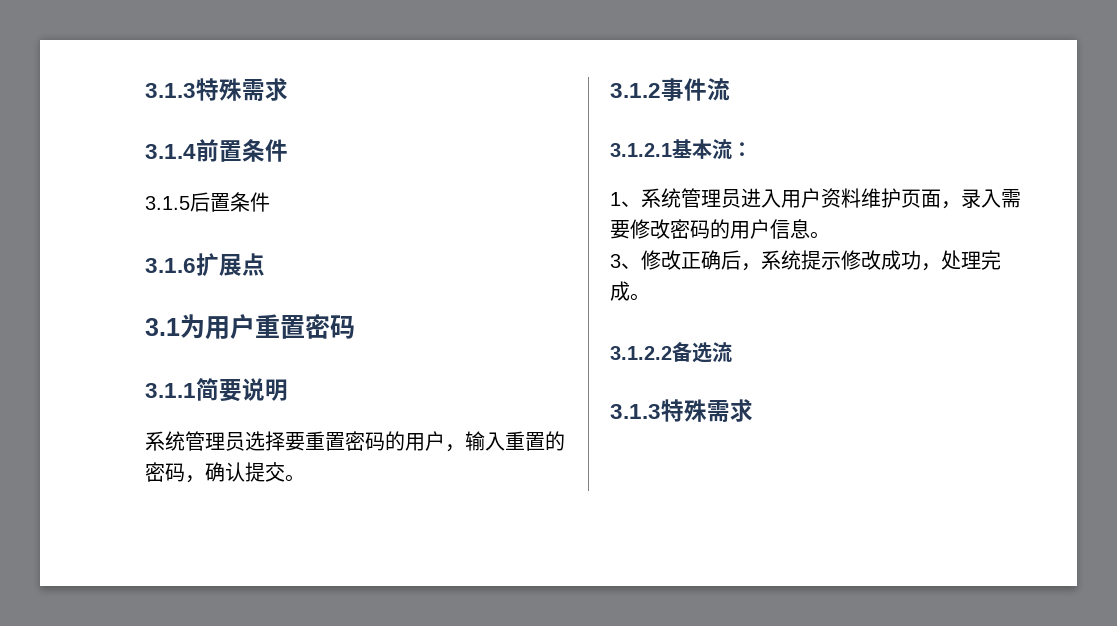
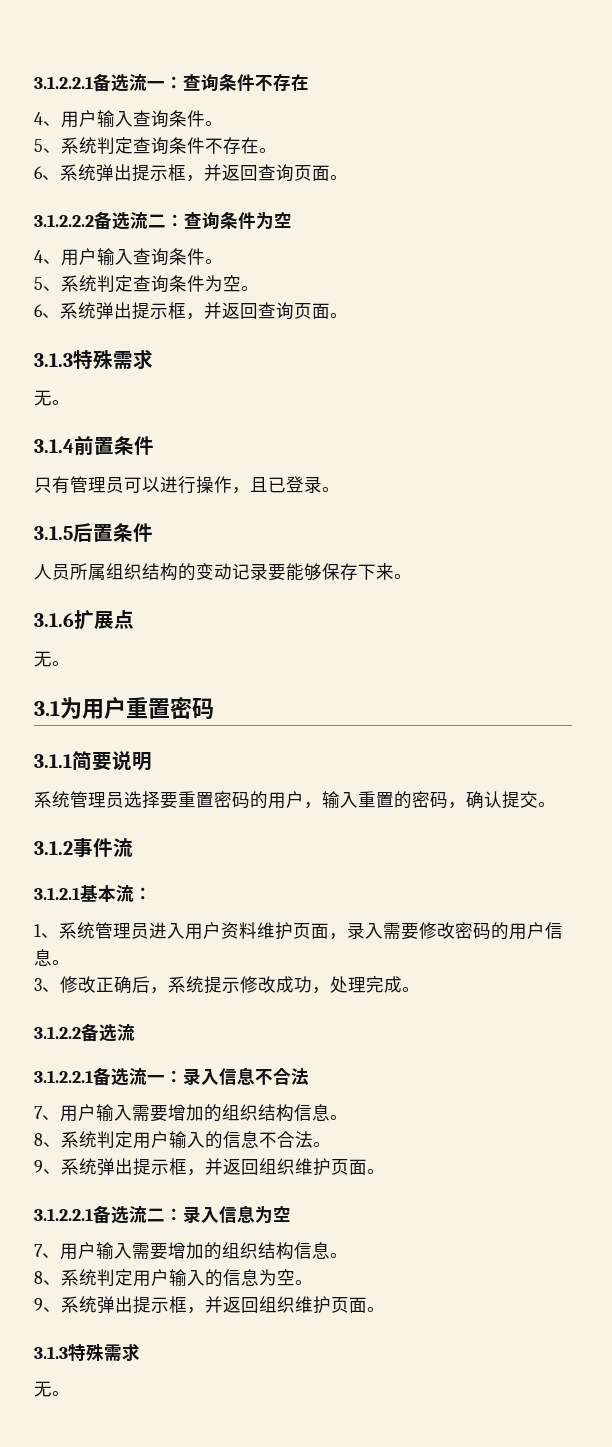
[145,78,288,101] 3.1.3特殊需求 -> [34,73,309,92] [34,110,223,128] [34,137,277,155] [34,164,348,182] [34,211,292,230] [34,248,223,266] [34,275,259,293] [34,302,348,320] [34,349,153,370] [34,390,70,406] 3.1.2.2.1备选流一：查询条件不存在 // 4、用户输入查询条件。 // 5、系统判定查询条件不存在。 // 6、系统弹出提示框，并返回查询页面。 // 3.1.2.2.2备选流二：查询条件为空 // 4、用户输入查询条件。 // 5、系统判定查询条件为空。 // 6、系统弹出提示框，并返回查询页面。 // 3.1.3特殊需求 // 无。
[145,192,270,212] 3.1.5后置条件 -> [34,476,340,494] [34,523,153,542] [34,563,412,581] 只有管理员可以进行操作，且已登录。 // 3.1.5后置条件 // 人员所属组织结构的变动记录要能够保存下来。
(265, 264) none -> [34,651,70,667] // 无。
[610,399,753,422] // 3.1.3特殊需求 -> [34,1067,309,1086] [34,1104,348,1122] [34,1131,331,1149] [34,1158,385,1176] [34,1205,291,1224] [34,1242,348,1260] [34,1269,313,1287] [34,1296,385,1314] [34,1343,140,1362] [34,1381,70,1397] // 3.1.2.2.1备选流一：录入信息不合法 // 7、用户输入需要增加的组织结构信息。 // 8、系统判定用户输入的信息不合法。 // 9、系统弹出提示框，并返回组织维护页面。 // 3.1.2.2.1备选流二：录入信息为空 // 7、用户输入需要增加的组织结构信息。 // 8、系统判定用户输入的信息为空。 // 9、系统弹出提示框，并返回组织维护页面。 // 3.1.3特殊需求 // 无。

